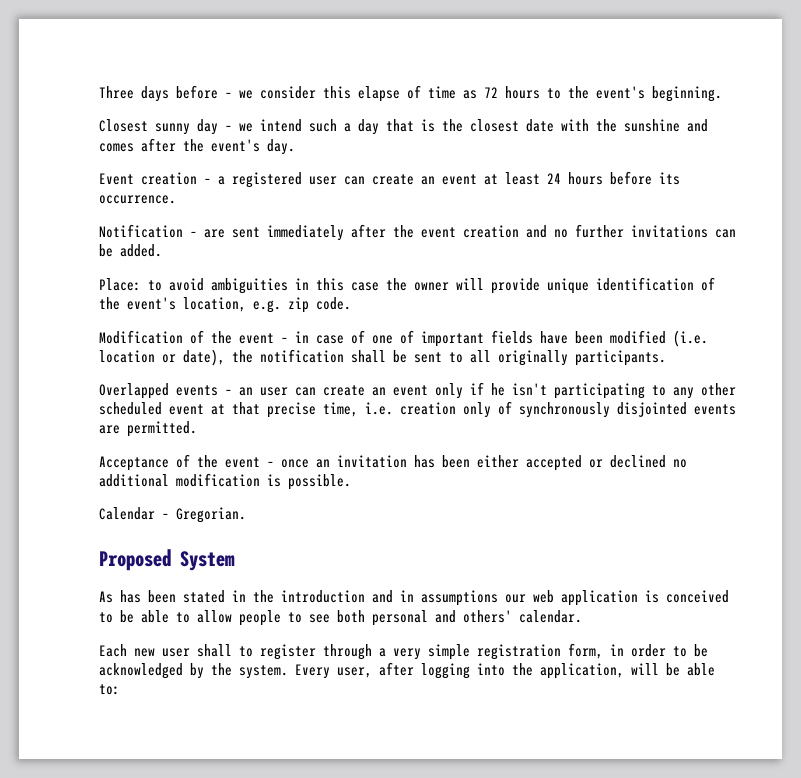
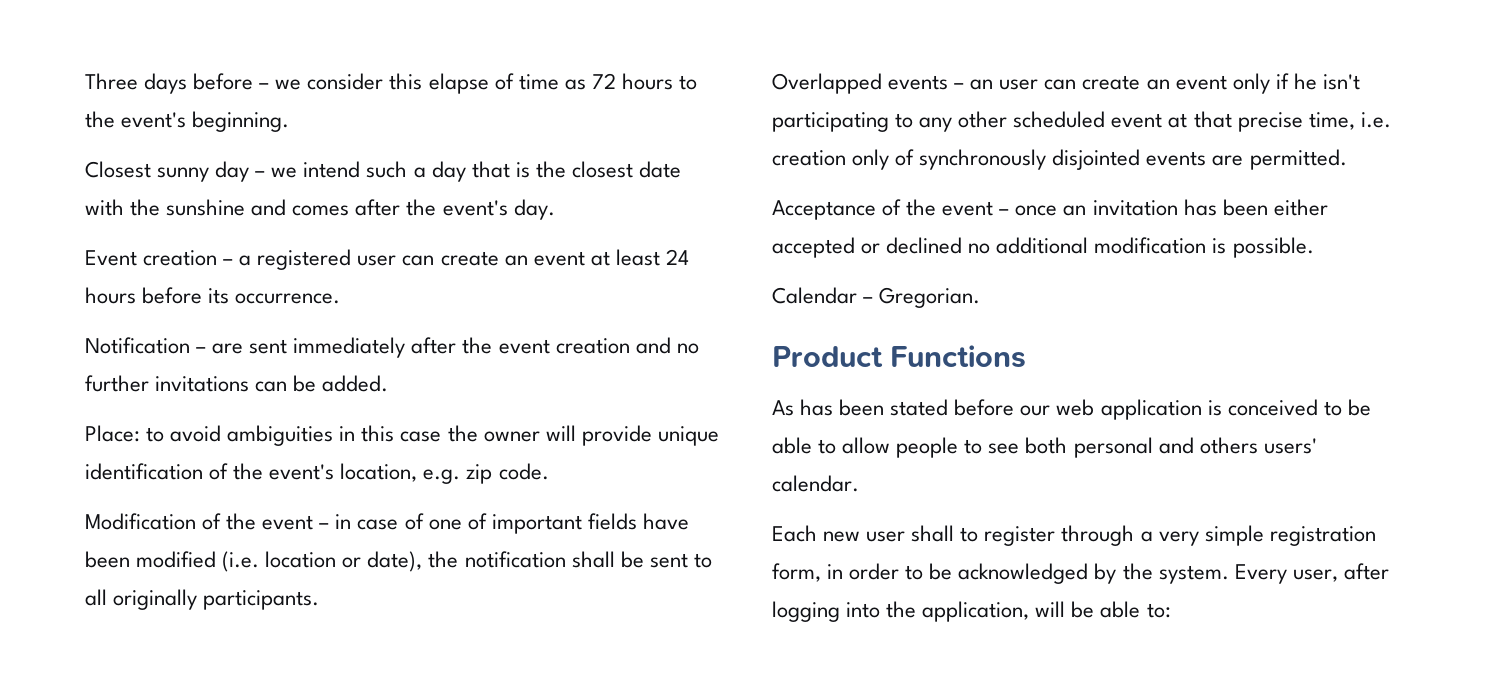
[99,549,235,571] Proposed System -> [772,345,1027,368] Product Functions
[232,590,498,606] in the introduction and in assumptions -> [954,399,1015,416] before
[463,610,512,623] others' -> [1199,437,1317,454] others users'

